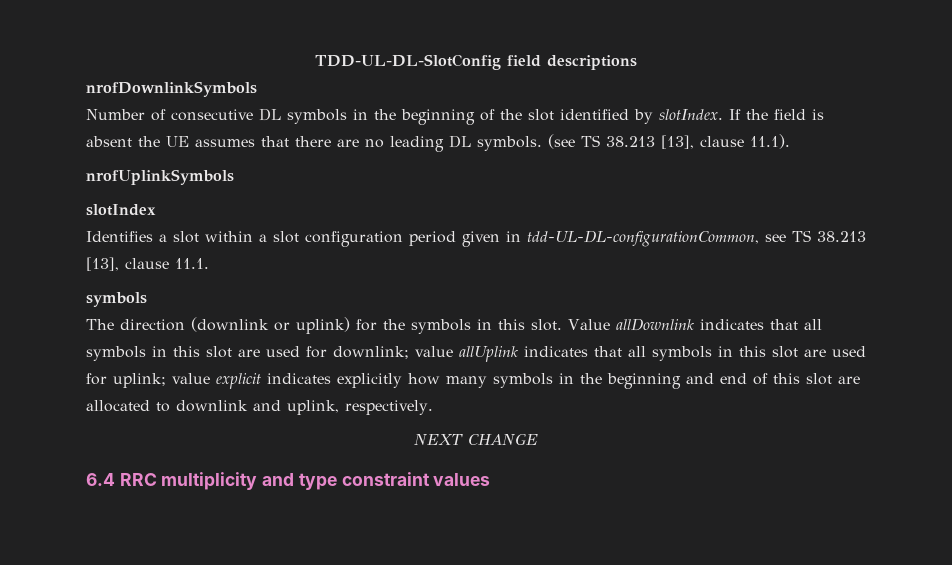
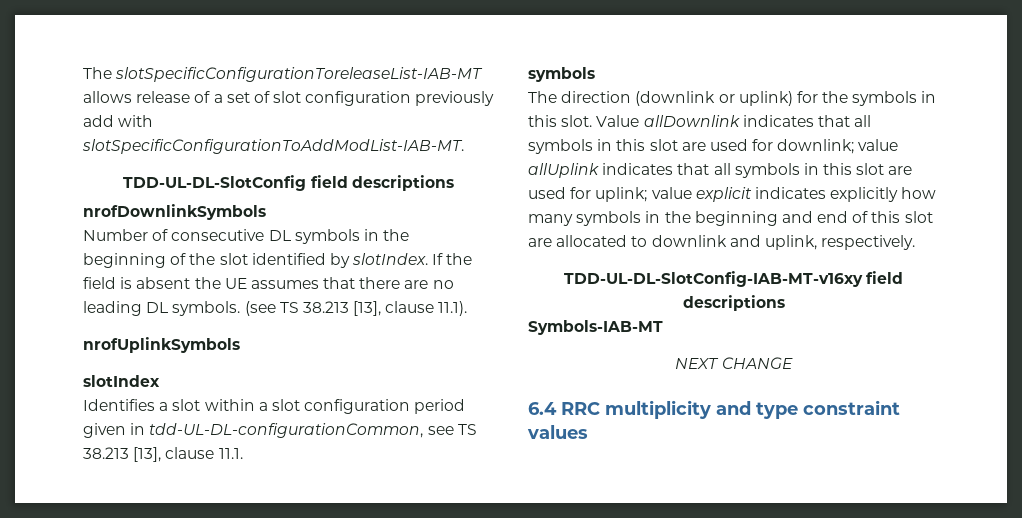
(315, 62) none -> [83,67,484,82] [83,91,495,106] [83,115,154,127] [82,139,464,154] The slotSpecificConfigurationToreleaseList-IAB-MT allows release of a set of slot configuration previously add with slotSpecificConfigurationToAddModList-IAB-MT. //
(433, 407) none -> [563,271,904,287] [682,295,785,311] [528,320,663,335] // TDD-UL-DL-SlotConfig-IAB-MT-v16xy field descriptions // Symbols-IAB-MT

